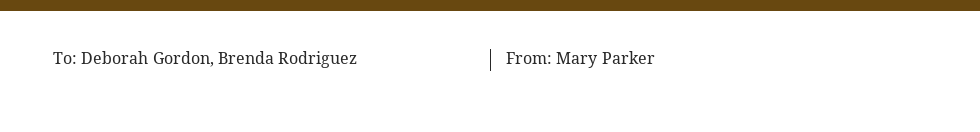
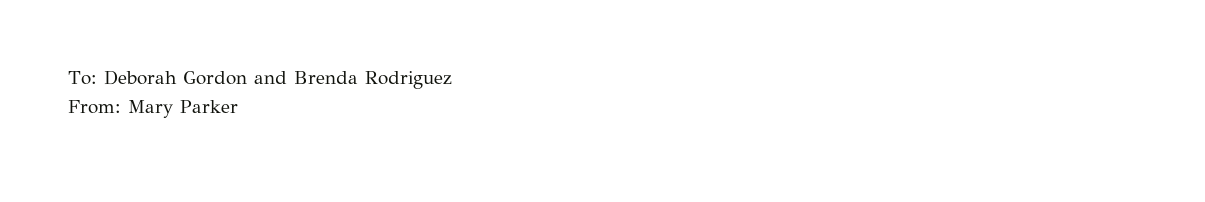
[152,51,214,67] Gordon, -> [182,71,287,85] Gordon and

